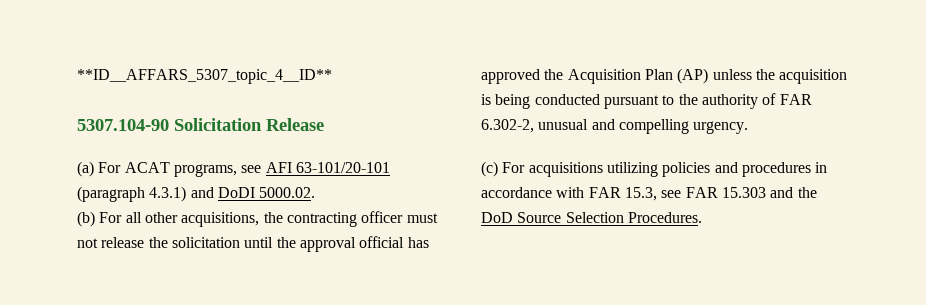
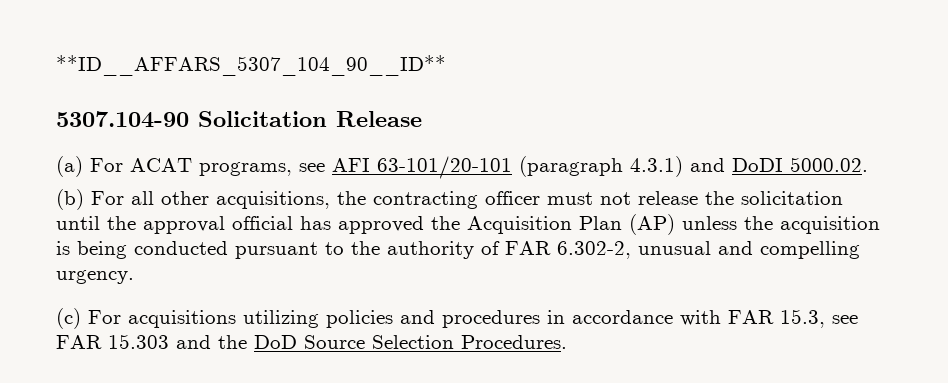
[77,69,332,84] **ID__AFFARS_5307_topic_4__ID** -> [56,55,446,76] **ID__AFFARS_5307_104_90__ID**

